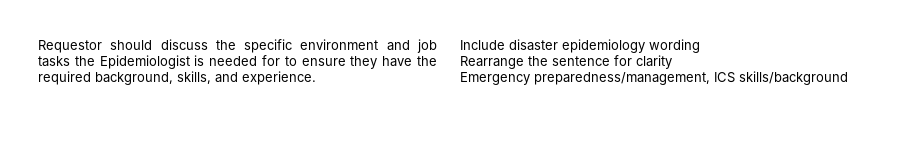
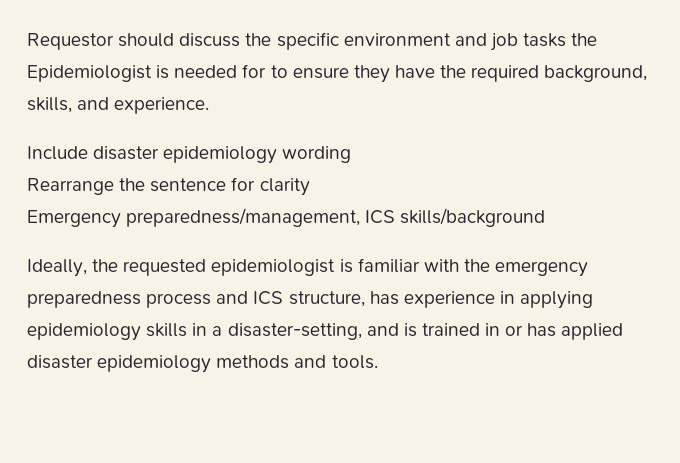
(848, 78) none -> [27,258,589,277] [27,291,594,309] [27,323,624,341] [27,355,378,373] // Ideally, the requested epidemiologist is familiar with the emergency preparedness process and ICS structure, has experience in applying epidemiology skills in a disaster-setting, and is trained in or has applied disaster epidemiology methods and tools.

